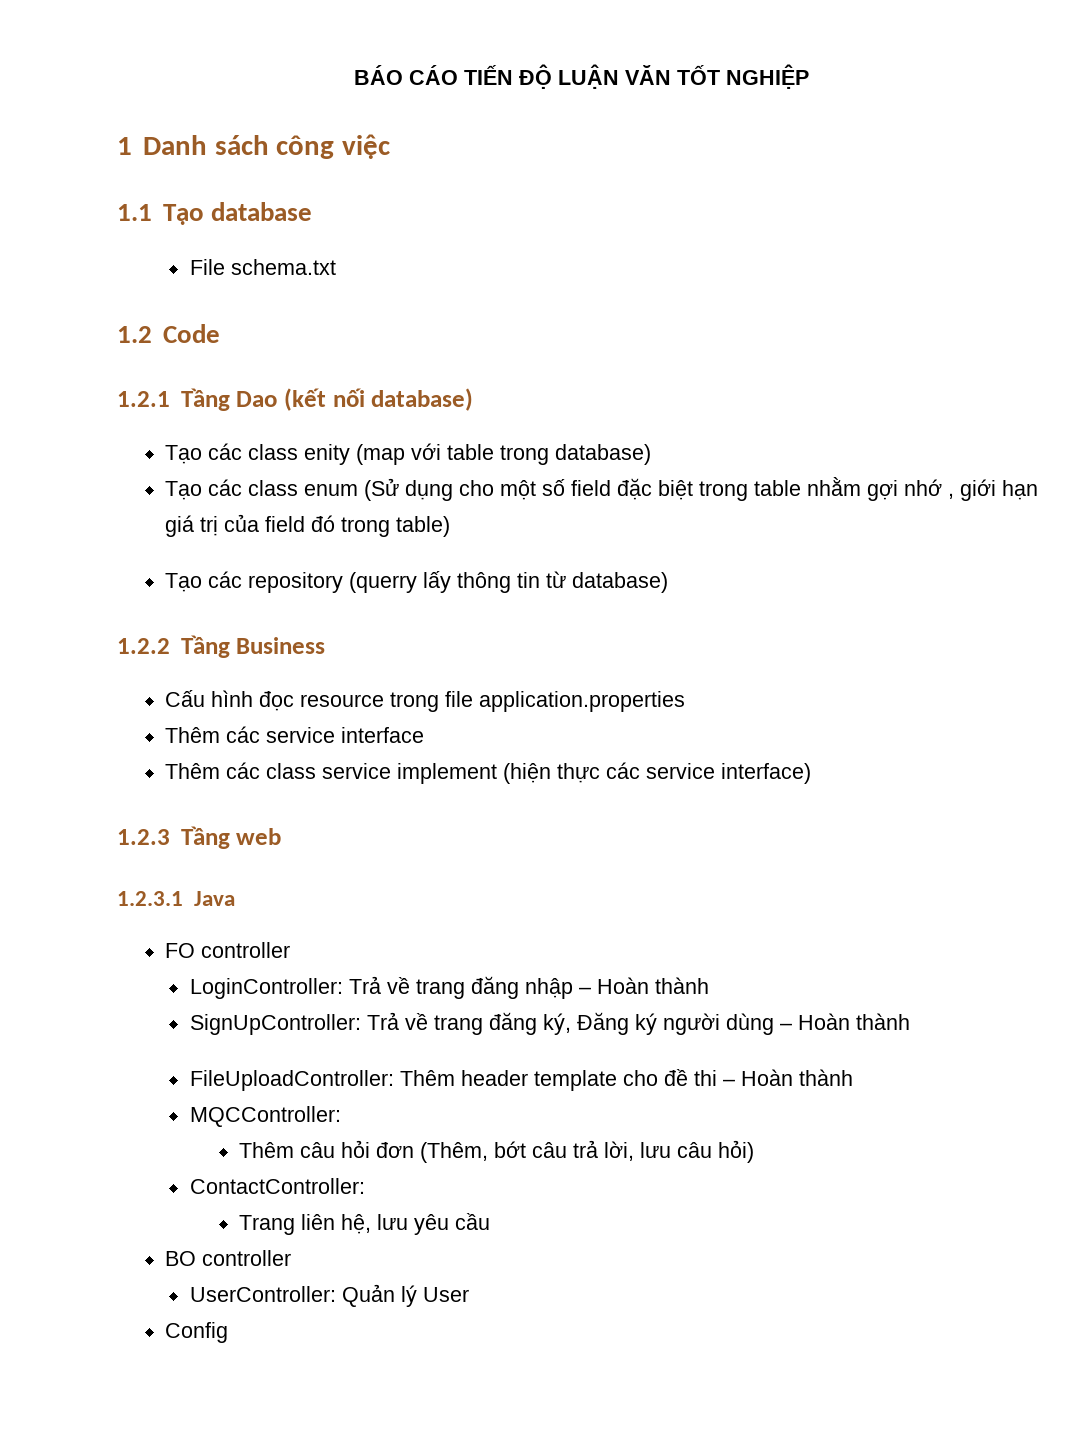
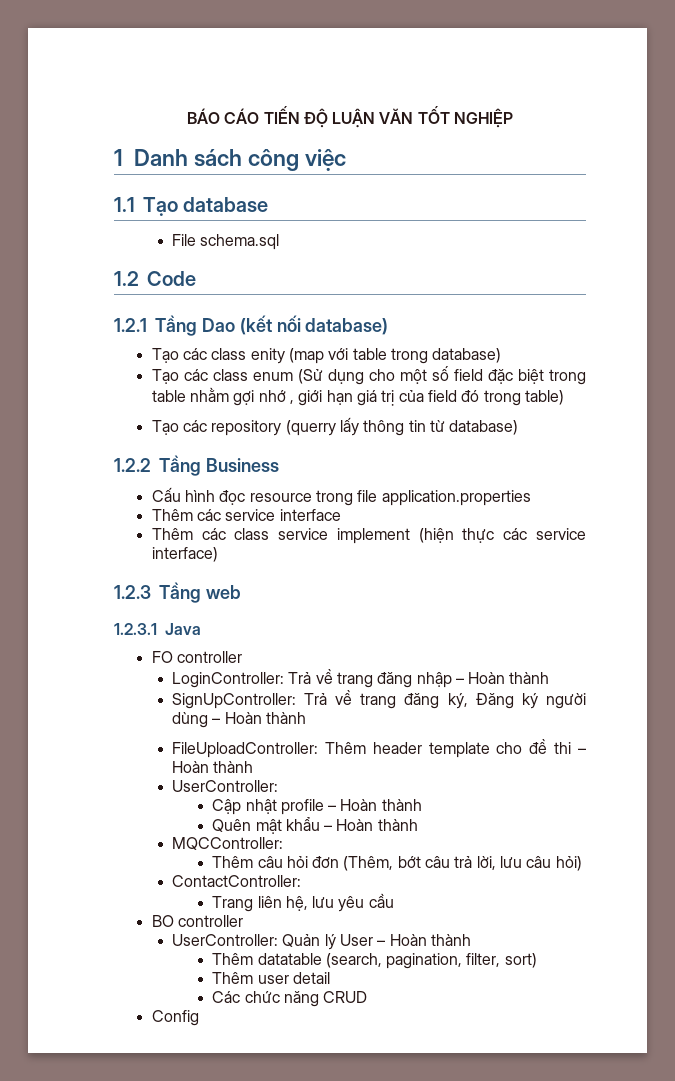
[230,259,336,275] schema.txt -> [200,234,280,250] schema.sql
(853, 1077) none -> [171,780,278,792] [212,799,422,815] [212,817,418,834] // UserController: // Cập nhật profile – Hoàn thành // Quên mật khẩu – Hoàn thành
(469, 1294) none -> [377,934,471,946] [212,953,537,969] [212,972,330,984] [212,991,368,1007] – Hoàn thành // Thêm datatable (search, pagination, filter, sort) // Thêm user detail // Các chức năng CRUD

